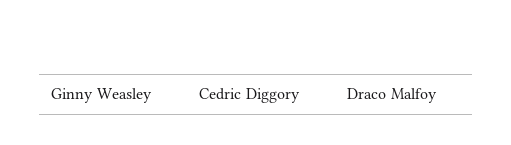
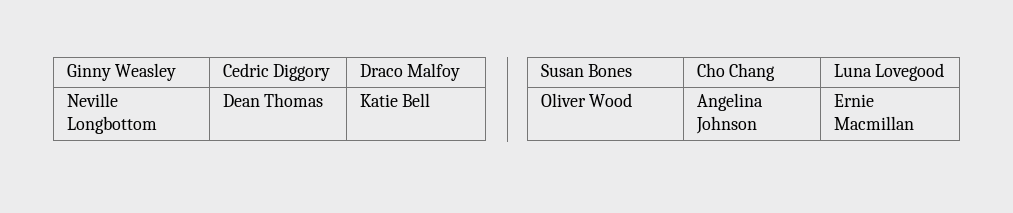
(437, 95) none -> [66,93,118,107] [66,116,157,134] [222,93,324,107] [359,93,431,107] [540,64,633,77] [696,63,776,81] [833,63,945,81] [540,93,633,107] [696,93,763,111] [695,116,757,134] [833,94,874,107] [833,116,914,130] // Neville Longbottom | Dean Thomas | Katie Bell // Susan Bones | Cho Chang | Luna Lovegood // Oliver Wood | Angelina Johnson | Ernie Macmillan

